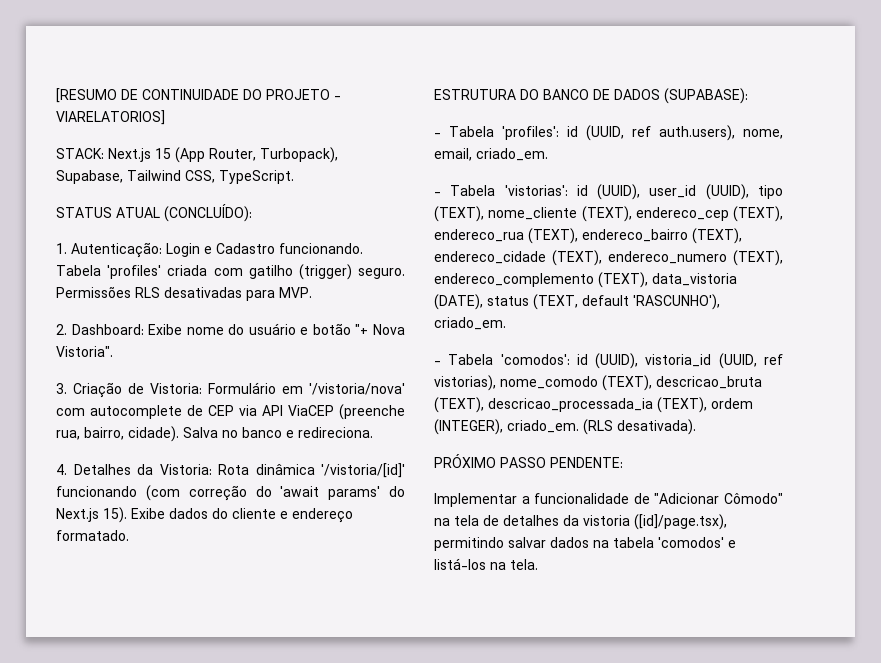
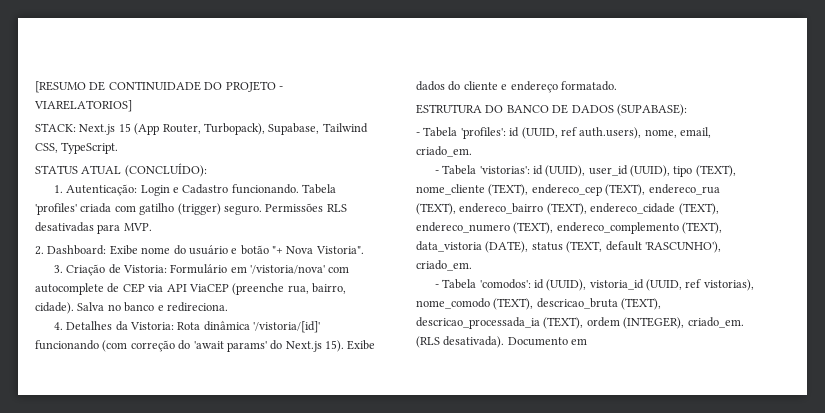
[434,454,623,468] [434,493,783,507] [434,514,727,530] [434,537,736,551] [434,558,538,570] // PRÓXIMO PASSO PENDENTE: // Implementar a funcionalidade de "Adicionar Cômodo" na tela de detalhes da vistoria ([id]/page.tsx), permitindo salvar dados na tabela 'comodos' e listá-los na tela. -> [507,337,588,346] Documento em

